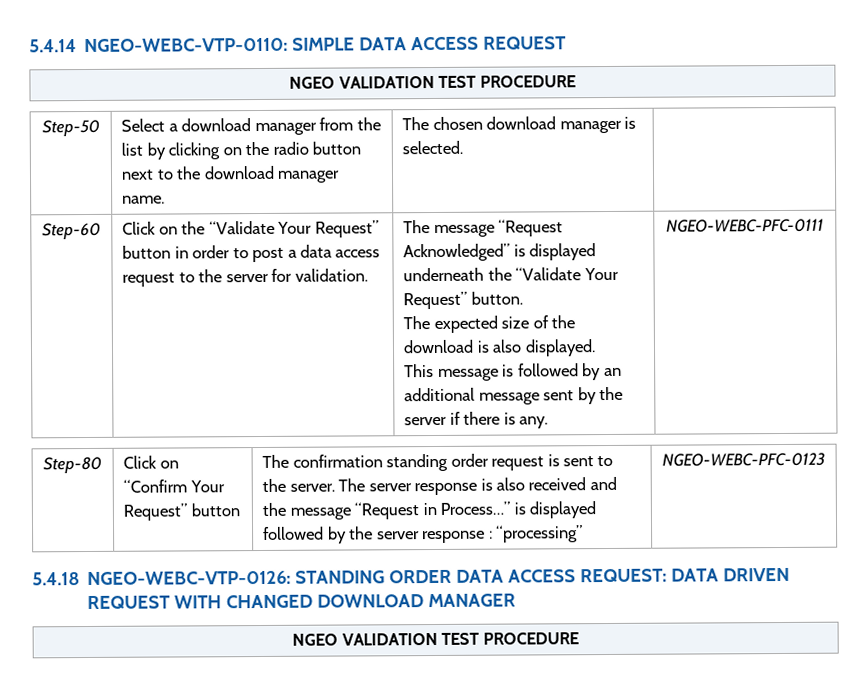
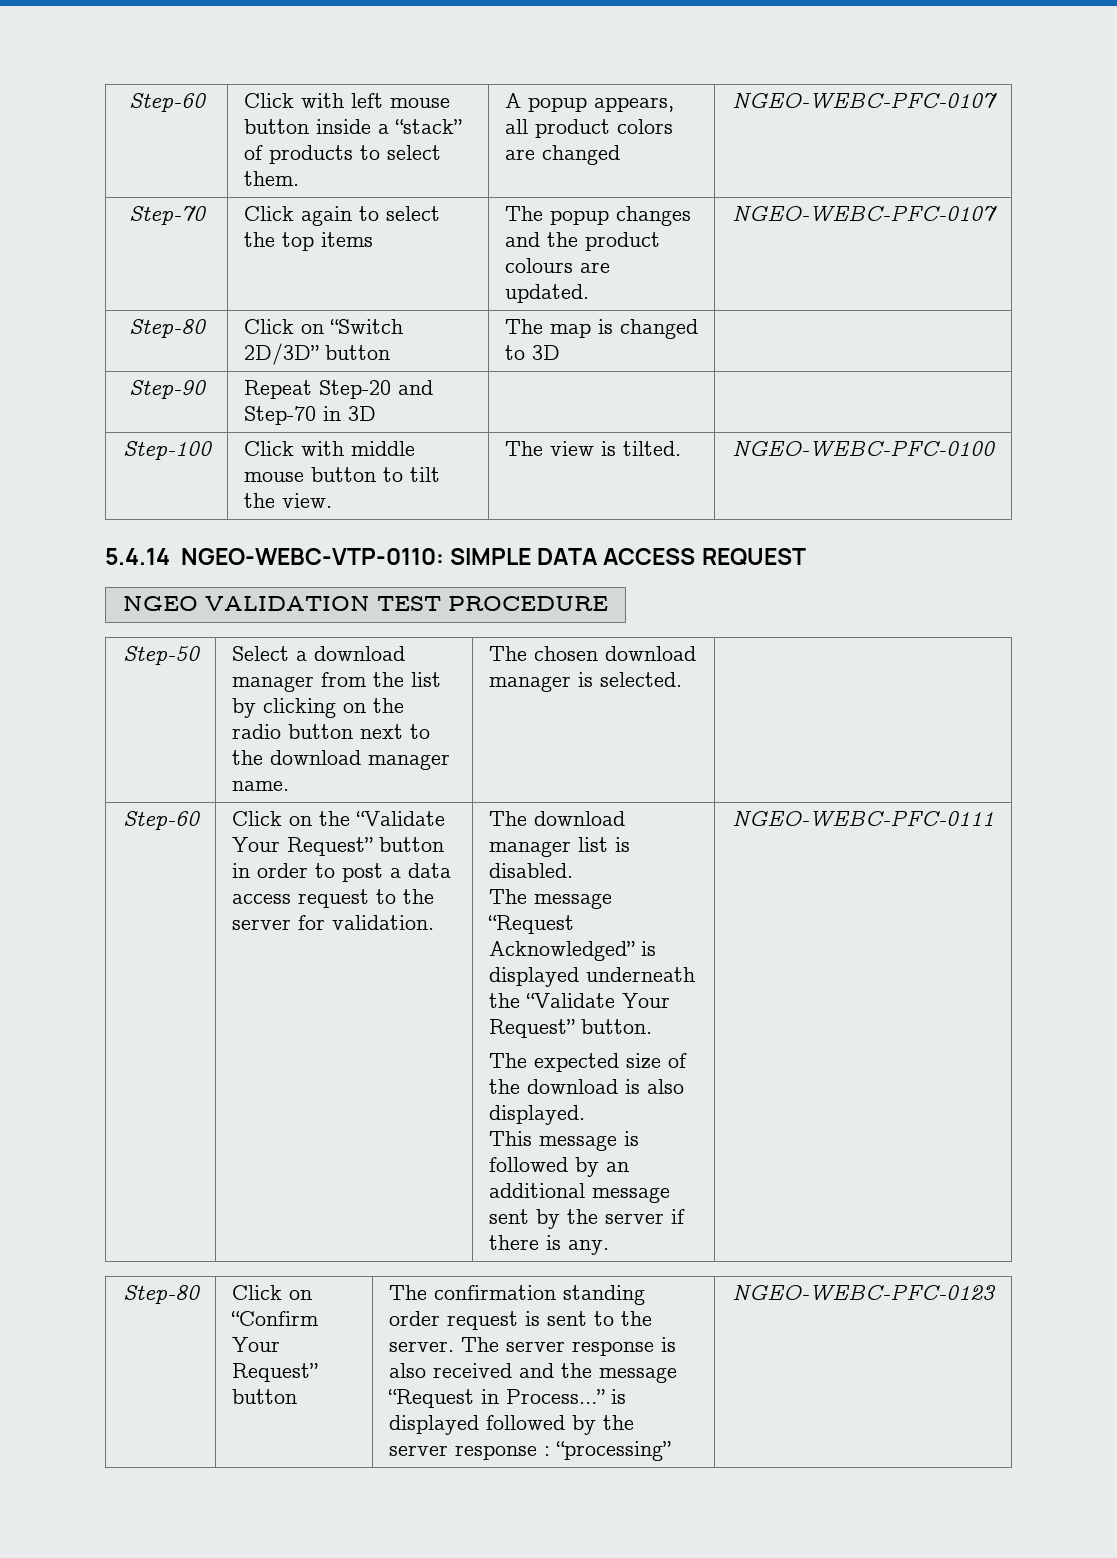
(29, 46) none -> [128,93,206,112] [243,93,450,108] [243,119,462,134] [243,145,441,164] [243,171,299,186] [504,93,674,112] [504,119,673,138] [504,145,620,165] [732,92,997,108] [128,206,206,225] [243,206,440,226] [243,232,373,251] [504,206,691,226] [504,232,660,251] [504,258,610,273] [504,284,589,303] [732,205,997,221] [128,319,206,338] [243,319,403,334] [243,343,390,365] [504,319,698,339] [504,345,560,360] [128,380,206,399] [243,380,433,399] [243,406,376,425] [122,441,212,460] [243,441,415,456] [243,467,440,482] [243,493,332,508] [504,441,681,456] [732,440,995,456] Step-60 | Click with left mouse button inside a “stack” of products to select them. | A popup appears, all product colors are changed | NGEO-WEBC-PFC-0107 // Step-70 | Click again to select the top items | The popup changes and the product colours are updated. | NGEO-WEBC-PFC-0107 // Step-80 | Click on “Switch 2D/3D” button | The map is changed to 3D | // Step-90 | Repeat Step-20 and Step-70 in 3D | | // Step-100 | Click with middle mouse button to tilt the view. | The view is tilted. | NGEO-WEBC-PFC-0100 //
(431, 227) none -> [533,811,625,826] [488,837,630,857] [488,863,573,878] [488,889,527,904] download manager list is disabled. // The
[32,567,791,586] [87,593,517,610] [292,632,579,646] // 5.4.18 NGEO-WEBC-VTP-0126: STANDING ORDER DATA ACCESS REQUEST: DATA DRIVEN REQUEST WITH CHANGED DOWNLOAD MANAGER // NGEO VALIDATION TEST PROCEDURE -> (996, 1292) none

